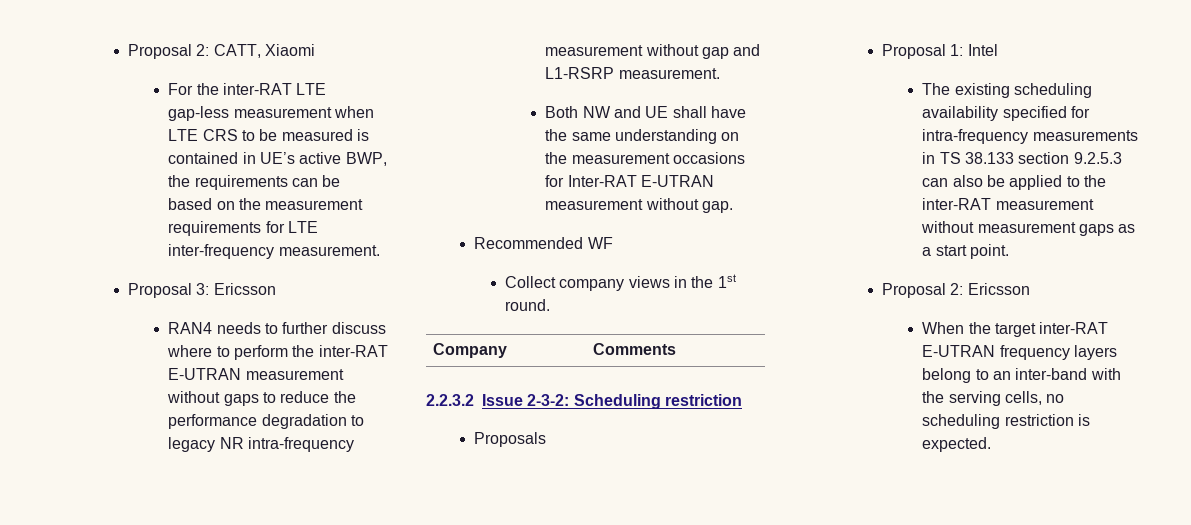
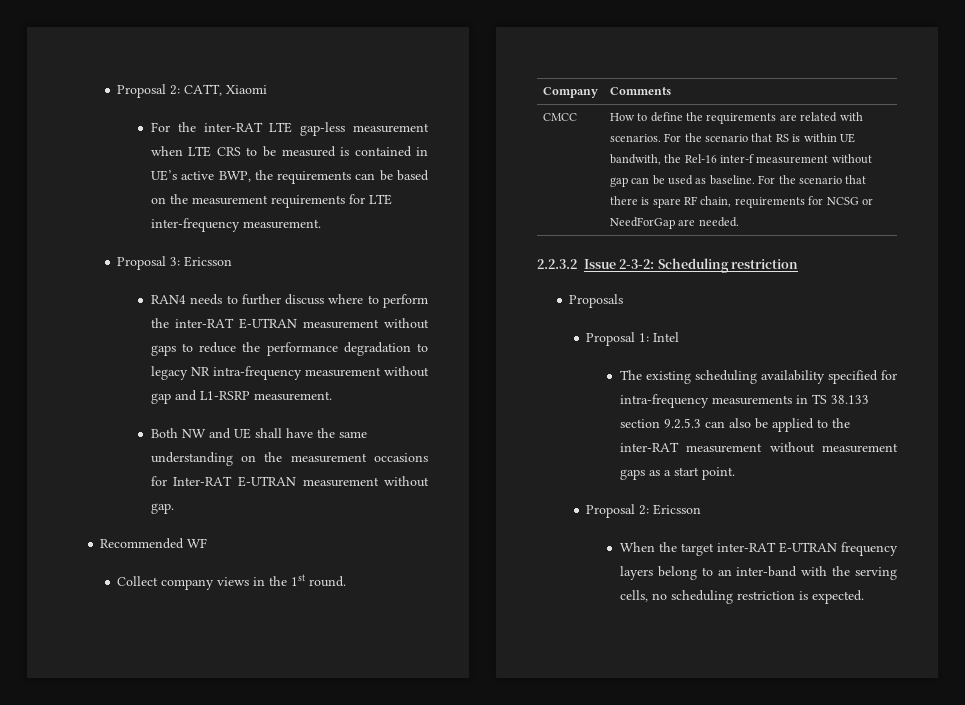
(677, 349) none -> [542,113,577,121] [609,112,863,124] [609,133,855,143] [609,154,872,165] [609,175,867,187] [609,196,873,208] [609,217,739,229] // CMCC | How to define the requirements are related with scenarios. For the scenario that RS is within UE bandwith, the Rel-16 inter-f measurement without gap can be used as baseline. For the scenario that there is spare RF chain, requirements for NCSG or NeedForGap are needed.

